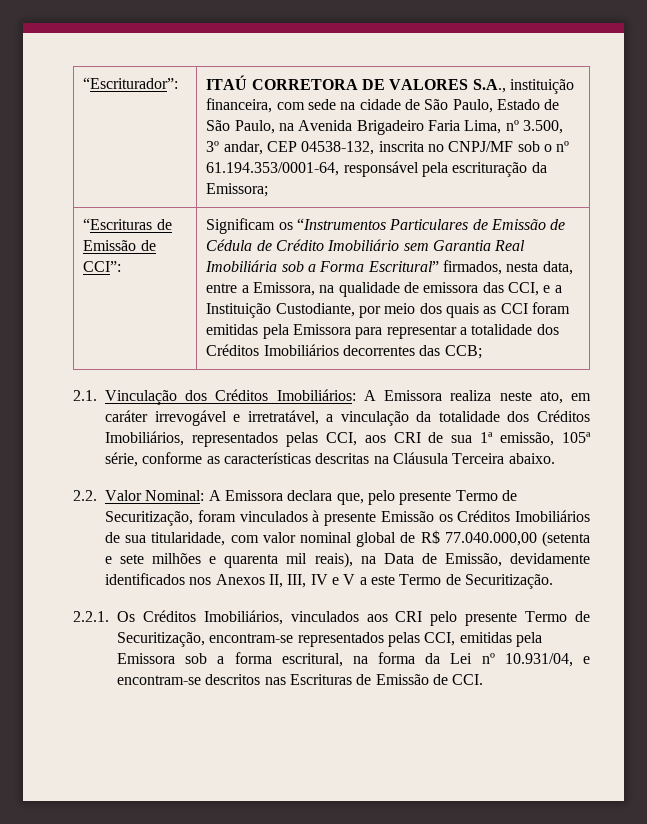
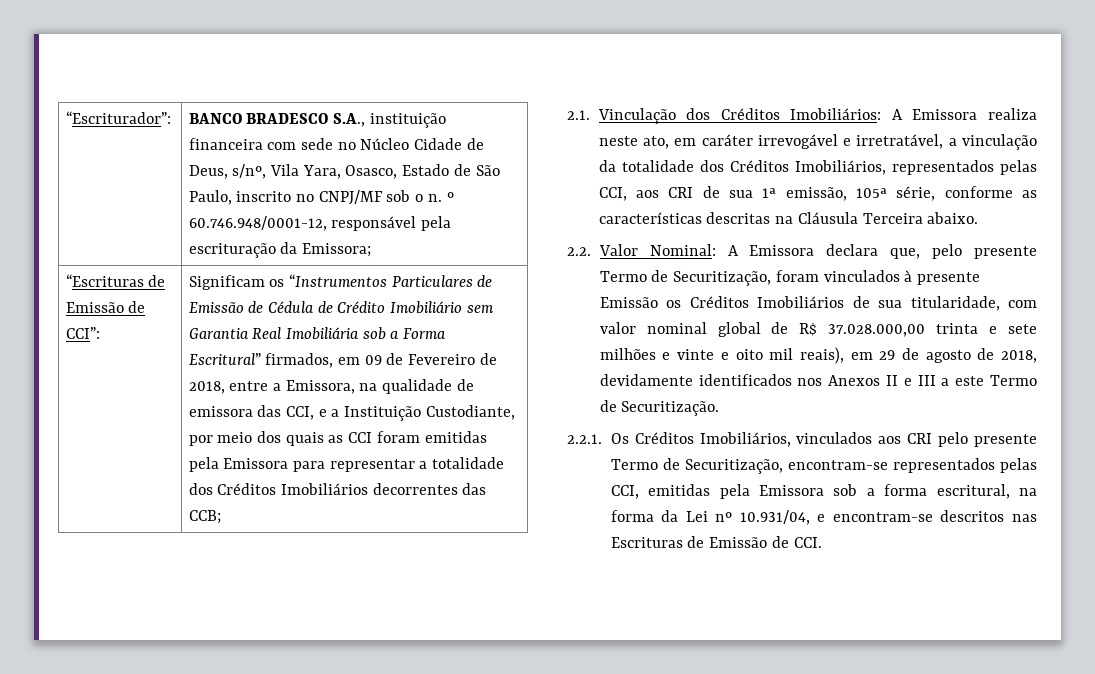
[206,75,469,90] ITAÚ CORRETORA DE VALORES -> [188,113,329,124] BANCO BRADESCO
[206,98,273,113] financeira, -> [188,138,263,150] financeira
[340,99,560,113] [206,120,563,135] [206,141,424,155] na cidade de São Paulo, Estado de São Paulo, na Avenida Brigadeiro Faria Lima, nº 3.500, 3º andar, CEP 04538-132, inscrita -> [337,138,484,150] [188,164,500,179] [188,190,292,205] no Núcleo Cidade de Deus, s/nº, Vila Yara, Osasco, Estado de São Paulo, inscrito
[556,141,570,152] [206,162,340,176] nº 61.194.353/0001-64, -> [427,192,454,202] [188,216,327,231] n. º 60.746.948/0001-12,
[506,261,573,275] nesta data, -> [337,353,497,365] [188,381,225,394] em 09 de Fevereiro de 2018,
[444,531,590,547] 77.040.000,00 (setenta -> [828,323,979,337] 37.028.000,00 trinta
[224,552,591,568] [105,573,356,588] quarenta mil reais), na Data de Emissão, devidamente identificados nos Anexos II, III, IV e V -> [677,347,1037,364] [599,374,936,386] vinte e oito mil reais), em 29 de agosto de 2018, devidamente identificados nos Anexos II e III

